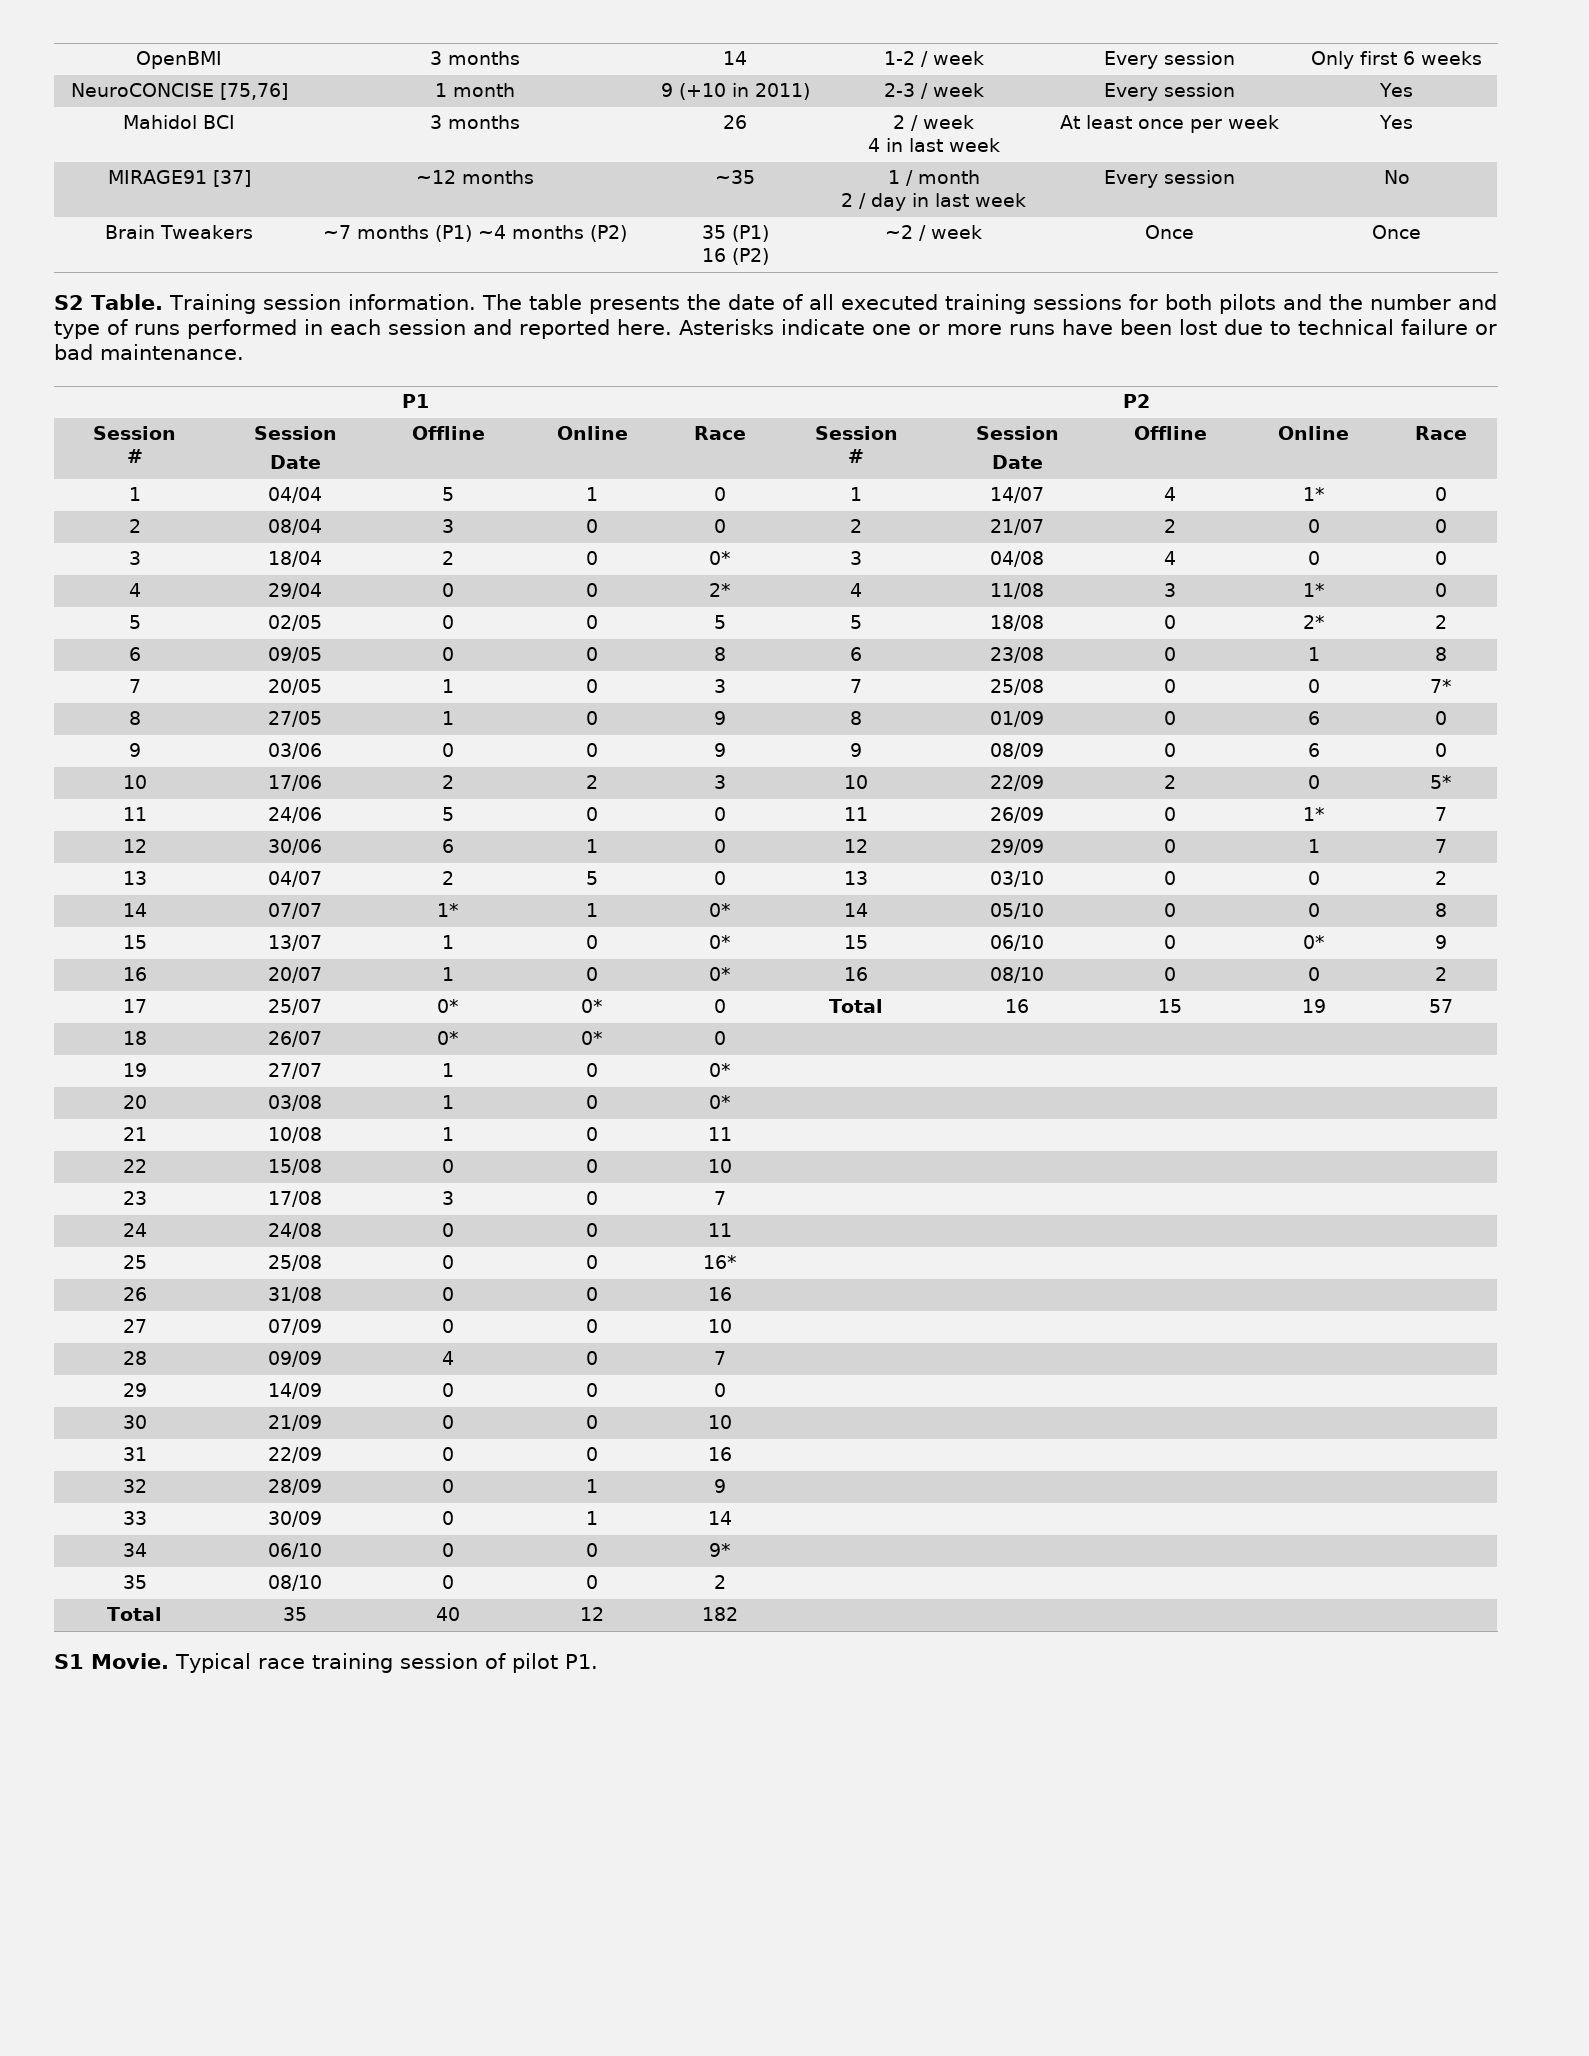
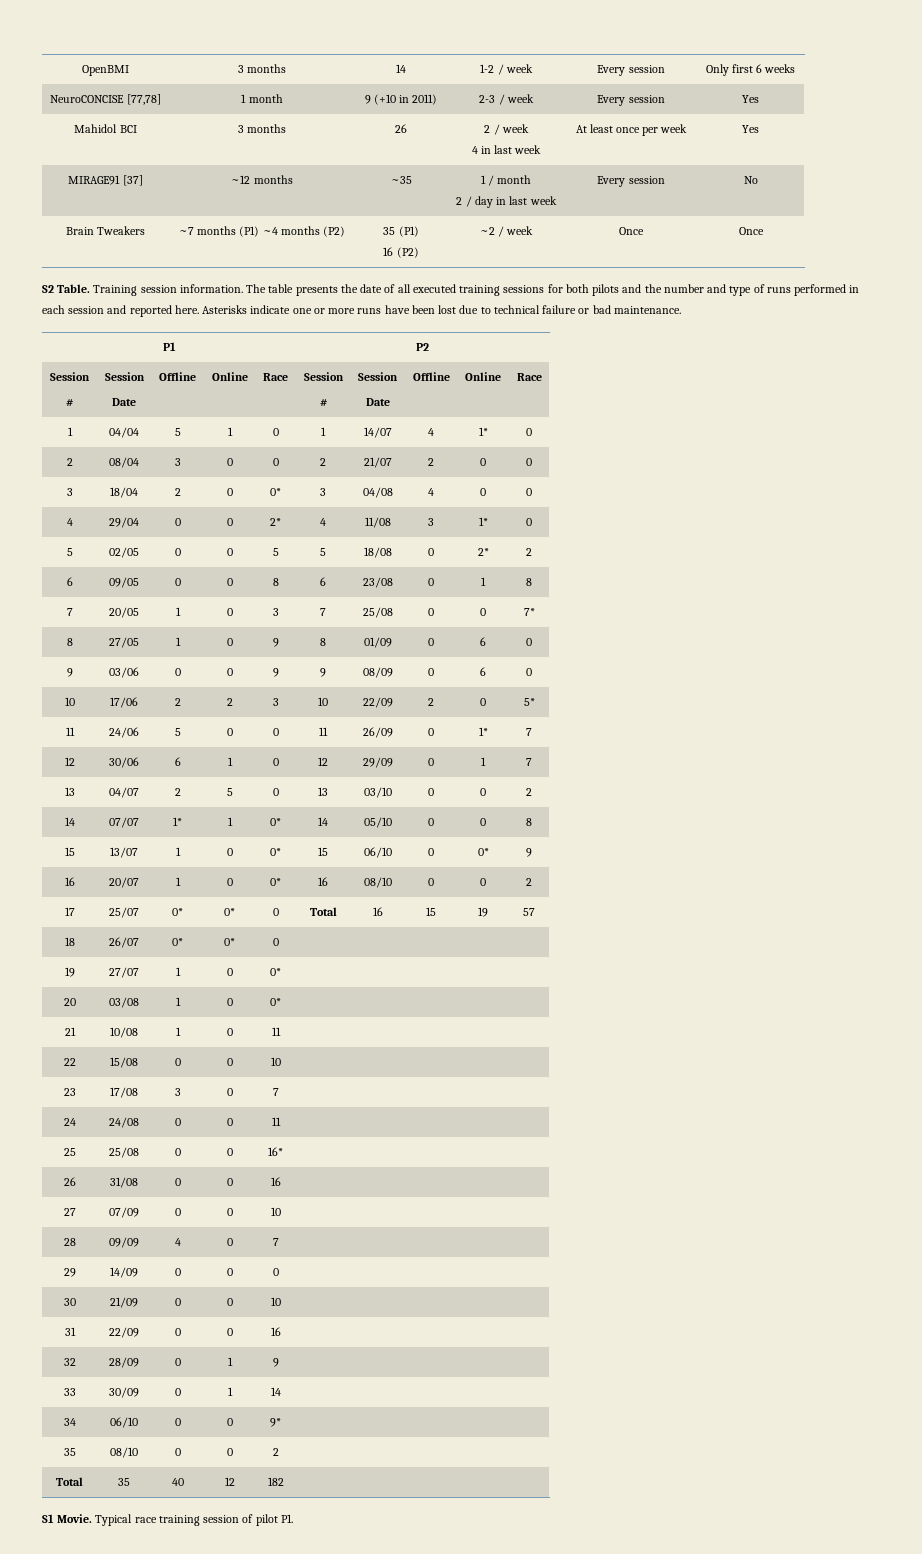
[219,83,288,100] [75,76] -> [126,94,161,105] [77,78]

